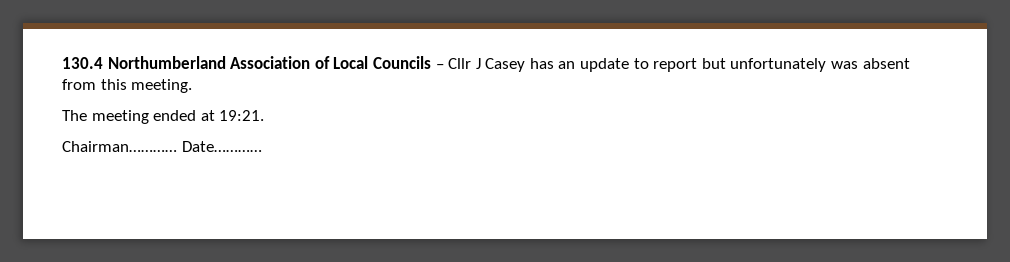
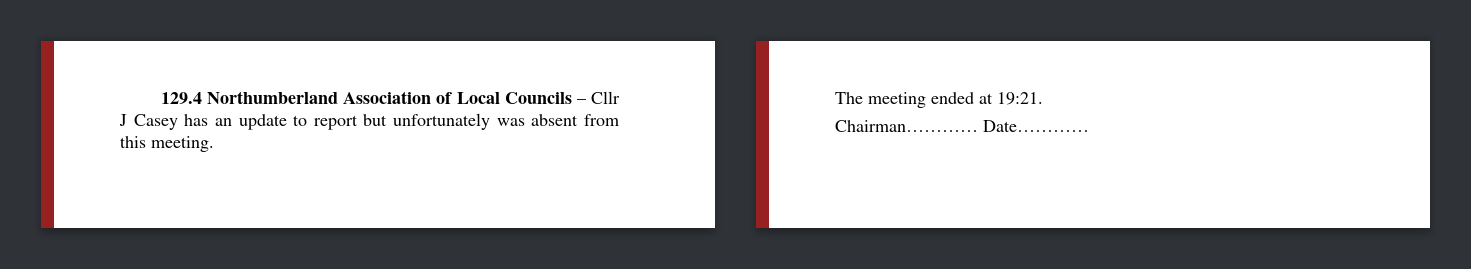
[62,57,103,69] 130.4 -> [160,92,202,104] 129.4

